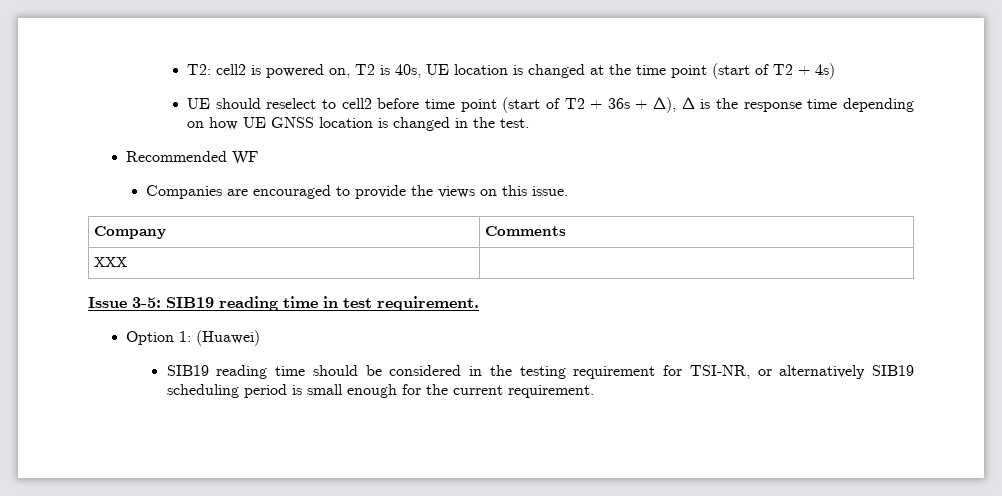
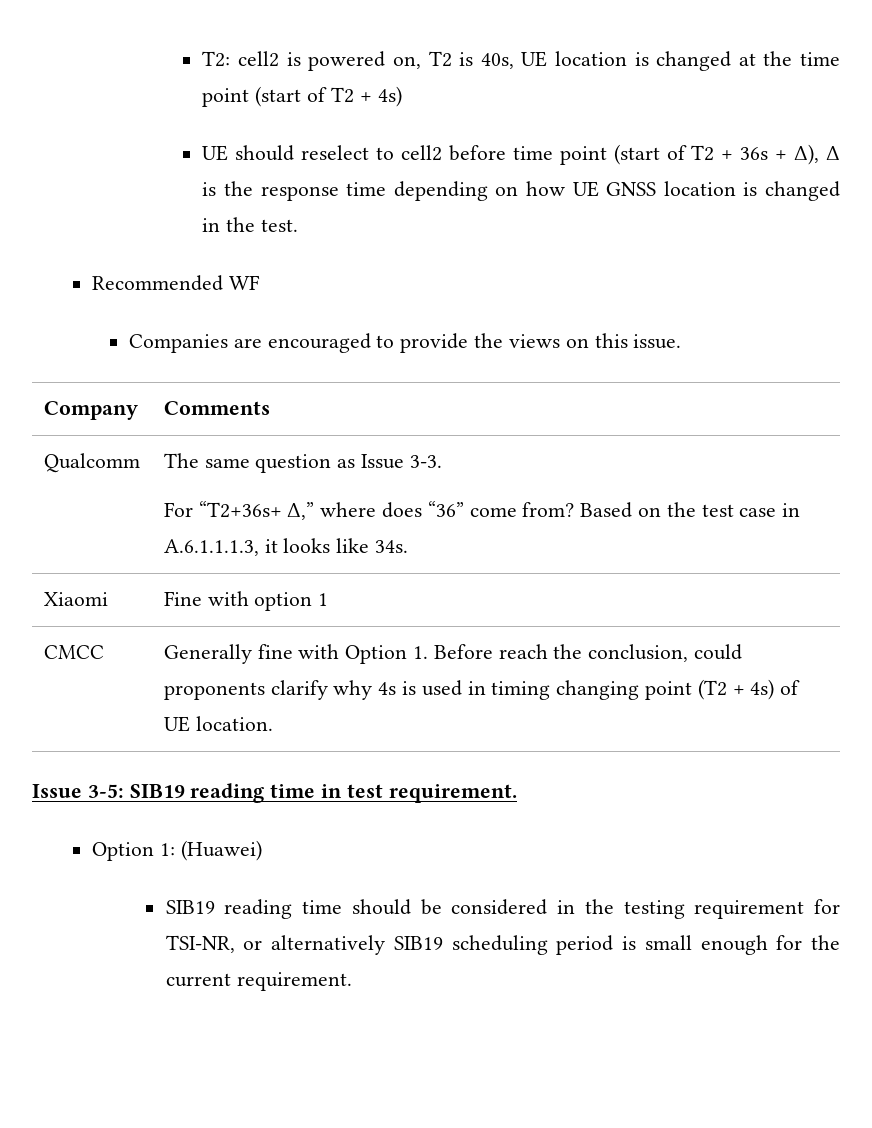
[94,257,128,267] XXX | -> [43,453,140,473] [163,453,442,473] [163,501,801,520] [163,538,408,556] [43,592,108,606] [163,591,329,611] [43,645,104,659] [163,644,742,664] [163,679,801,700] [163,716,273,732] Qualcomm | The same question as Issue 3-3. // For “T2+36s+ Δ,” where does “36” come from? Based on the test case in A.6.1.1.1.3, it looks like 34s. // Xiaomi | Fine with option 1 // CMCC | Generally fine with Option 1. Before reach the conclusion, could proponents clarify why 4s is used in timing changing point (T2 + 4s) of UE location.

